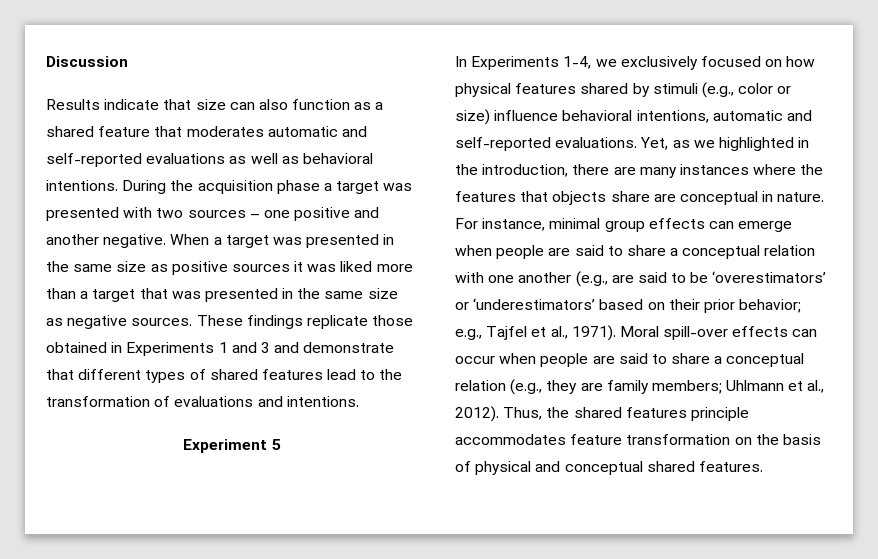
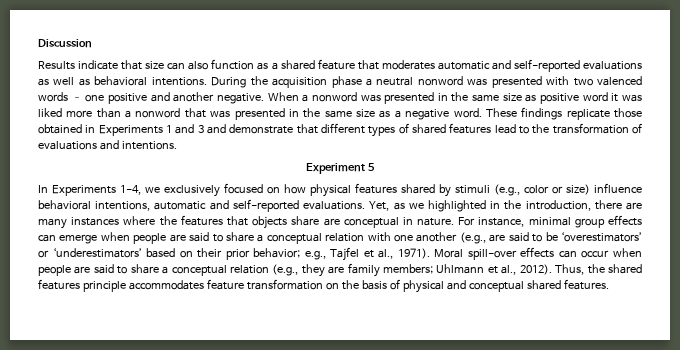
[336,181,380,194] target -> [376,76,463,86] neutral nonword
[187,210,246,218] sources -> [597,76,642,86] [38,92,68,102] valenced words
[225,235,269,248] target -> [311,92,357,102] nonword
[231,264,290,272] sources -> [582,92,608,102] word
[92,289,136,302] target -> [135,108,181,118] nonword
[67,315,193,329] negative sources. -> [394,108,482,120] a negative word.

